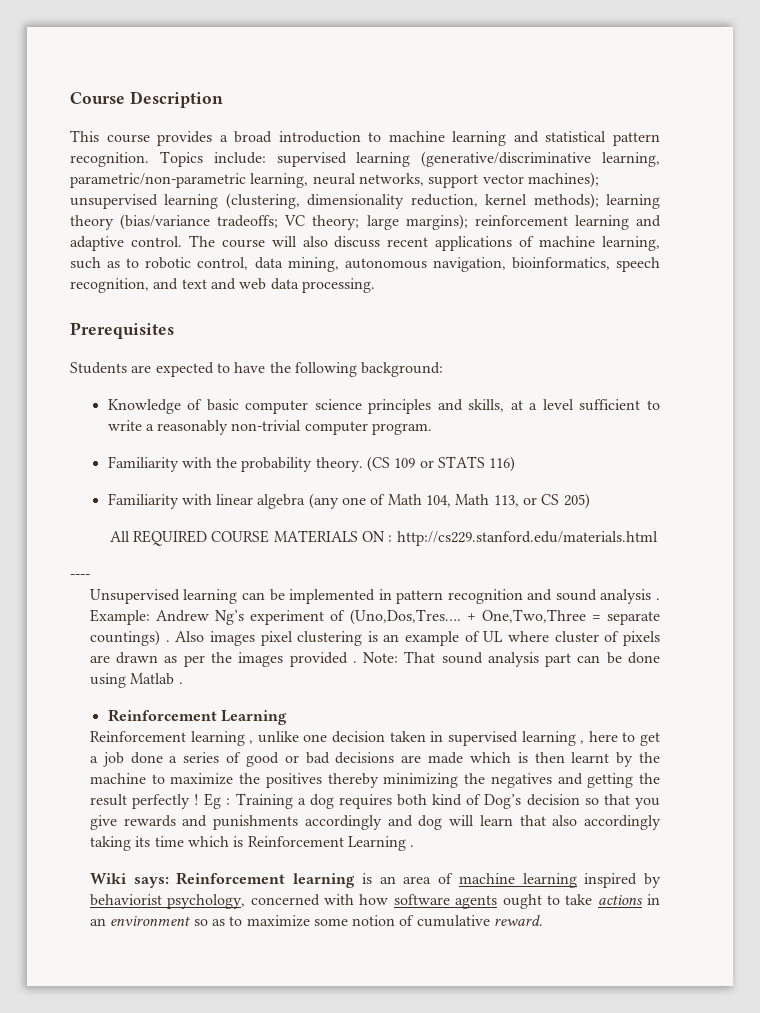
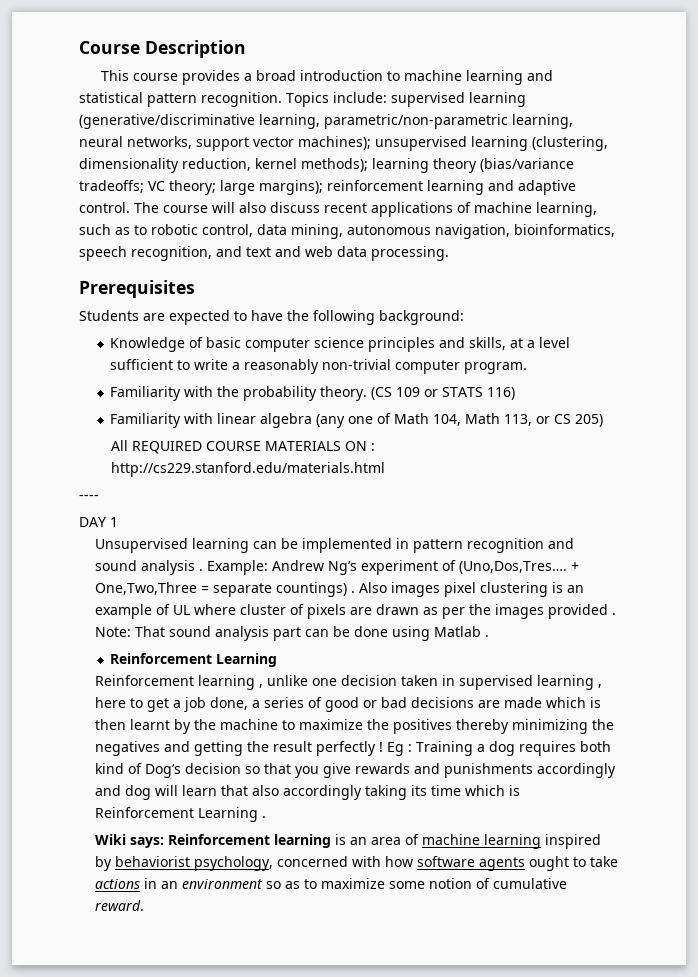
(90, 576) none -> [79,517,118,527] // DAY 1
[130,752,163,764] done -> [210,697,249,710] done,

